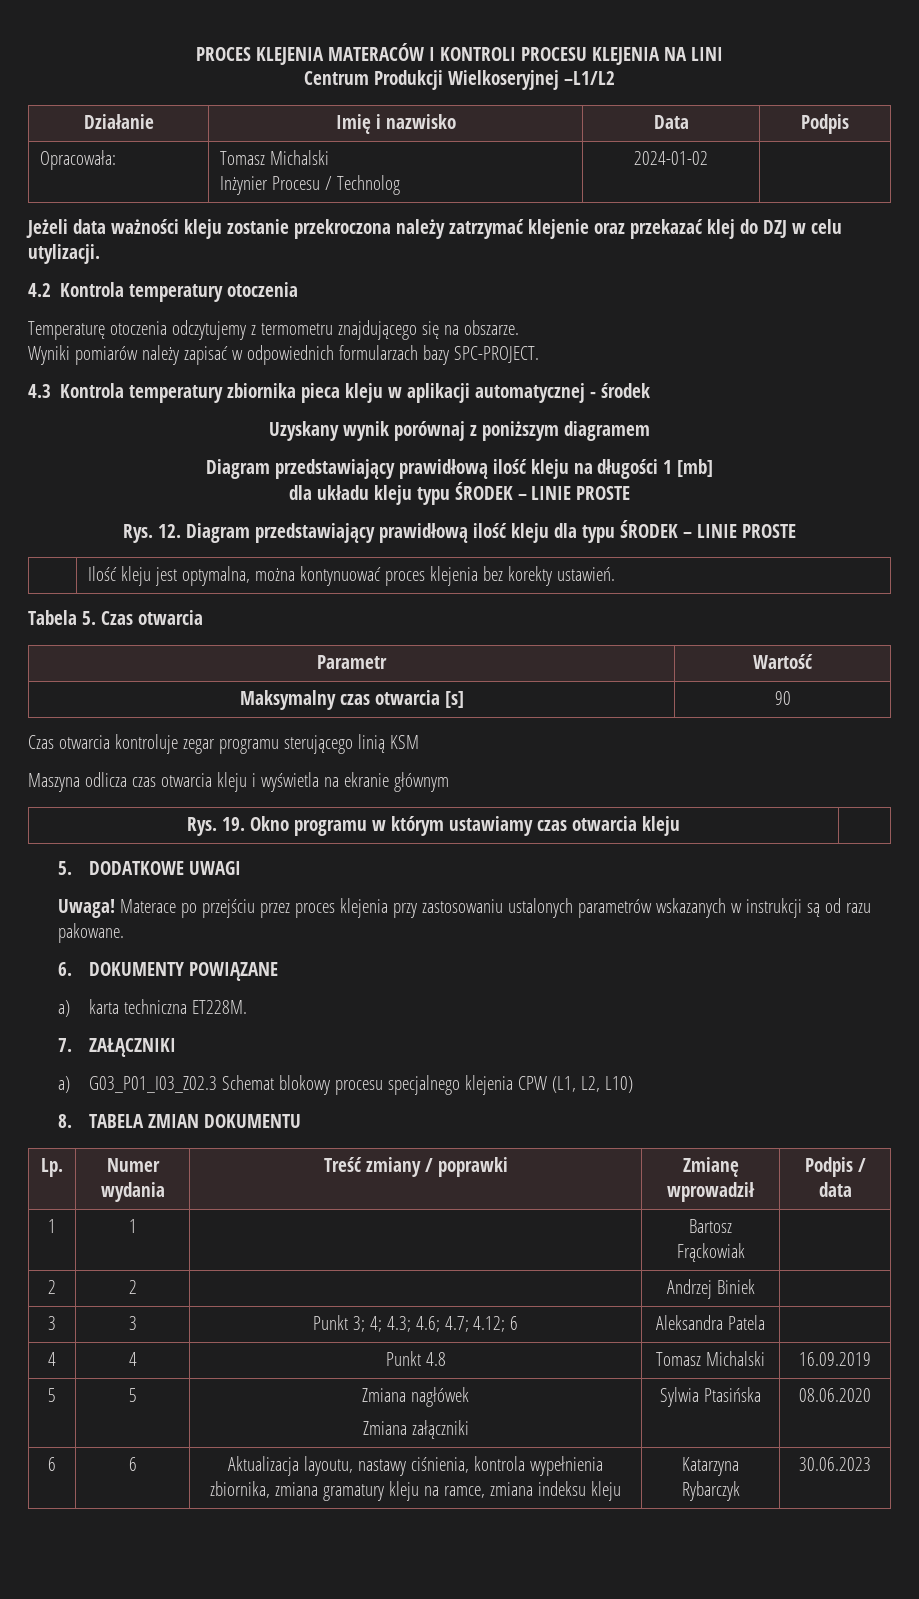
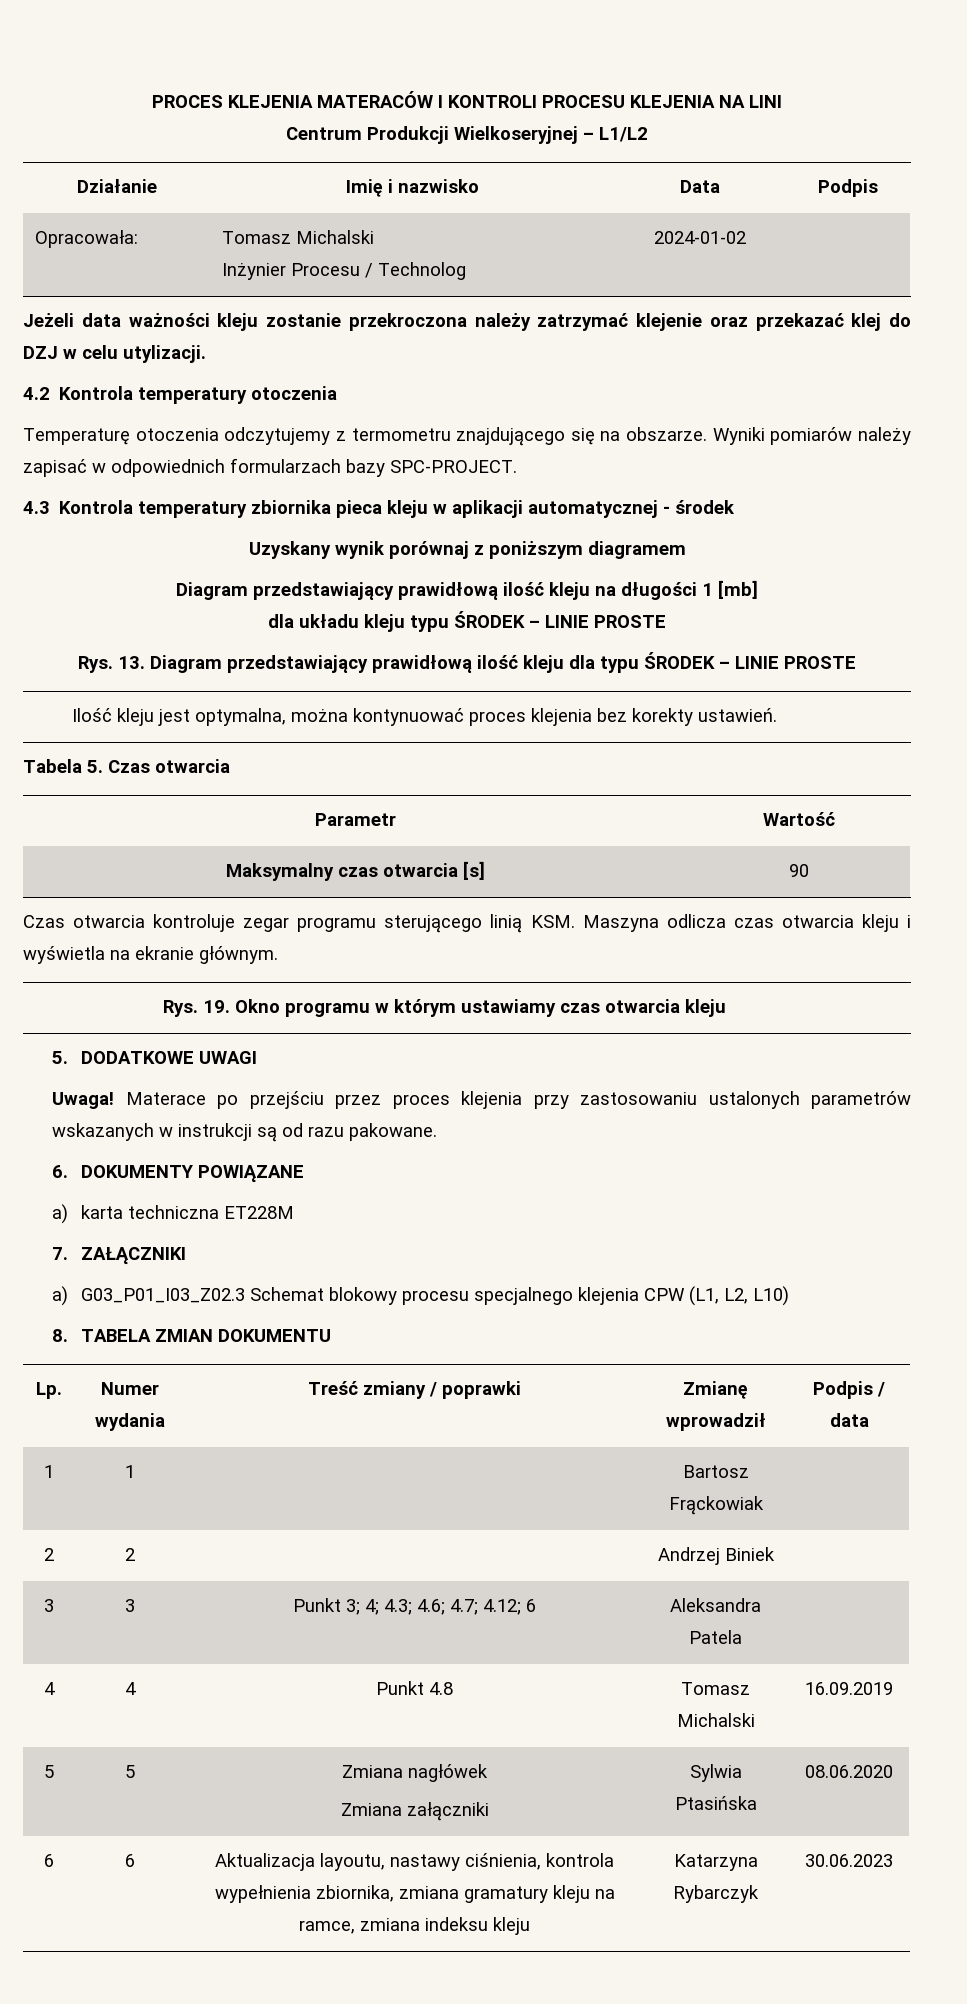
[563,71,615,85] –L1/L2 -> [583,127,648,142] – L1/L2
(519, 327) // -> (708, 434) none
[158,524,182,538] 12. -> [118,656,145,669] 13.
[389,735,419,749] KSM // -> [530,915,575,928] KSM.
[393,772,449,792] głównym -> [199,946,278,964] głównym.
[191,1000,247,1014] ET228M. -> [224,1206,295,1219] ET228M

